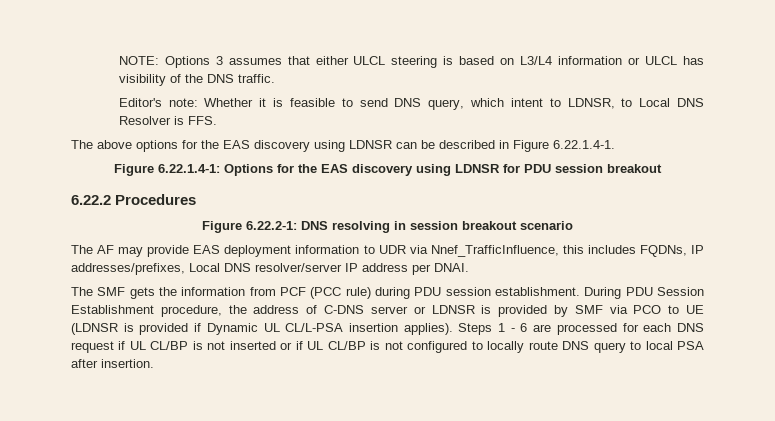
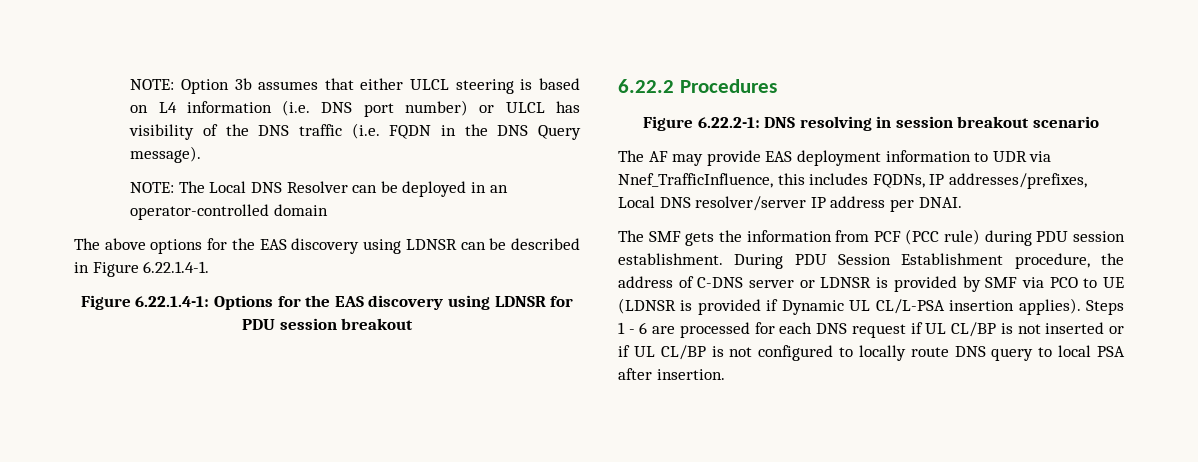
[118,56,223,68] NOTE: Options 3 -> [130,78,252,94] NOTE: Option 3b
[520,56,623,65] L3/L4 information -> [158,100,469,117] L4 information (i.e. DNS port number)
[237,74,275,83] [118,98,704,110] [118,116,217,125] traffic. // Editor's note: Whether it is feasible to send DNS query, which intent to LDNSR, to Local DNS Resolver is FFS. -> [298,123,581,140] [130,146,202,163] [130,181,508,197] [130,204,328,220] traffic (i.e. FQDN in the DNS Query message). // NOTE: The Local DNS Resolver can be deployed in an operator-controlled domain

